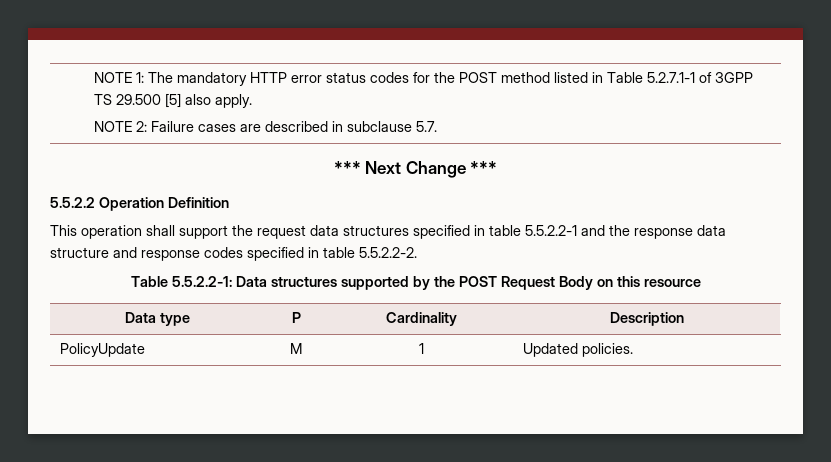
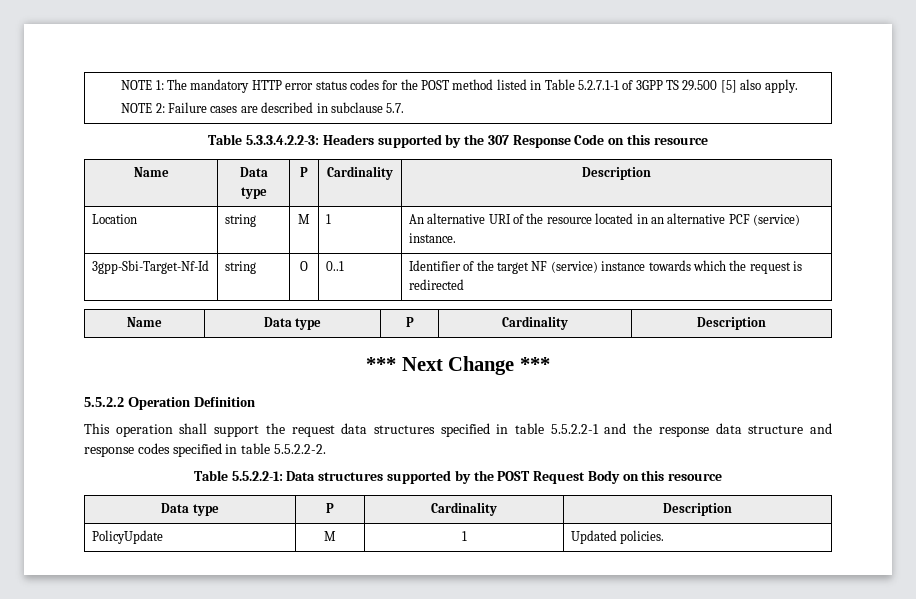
(438, 126) none -> [208,134,708,148] [133,167,169,177] [239,167,268,177] [240,187,267,199] [300,167,308,177] [327,166,393,180] [582,167,651,180] [91,214,137,224] [224,214,256,227] [298,214,310,224] [325,214,331,224] [408,213,801,226] [408,233,456,243] [91,260,209,274] [224,261,256,274] [300,261,308,271] [325,261,344,271] [408,260,803,274] [408,279,464,290] [127,317,162,327] [263,317,322,330] [405,317,414,327] [502,316,568,330] [697,317,767,330] // Table 5.3.3.4.2.2-3: Headers supported by the 307 Response Code on this resource // Name | Data type | P | Cardinality | Description // Location | string | M | 1 | An alternative URI of the resource located in an alternative PCF (service) instance. // 3gpp-Sbi-Target-Nf-Id | string | O | 0..1 | Identifier of the target NF (service) instance towards which the request is redirected // Name | Data type | P | Cardinality | Description

